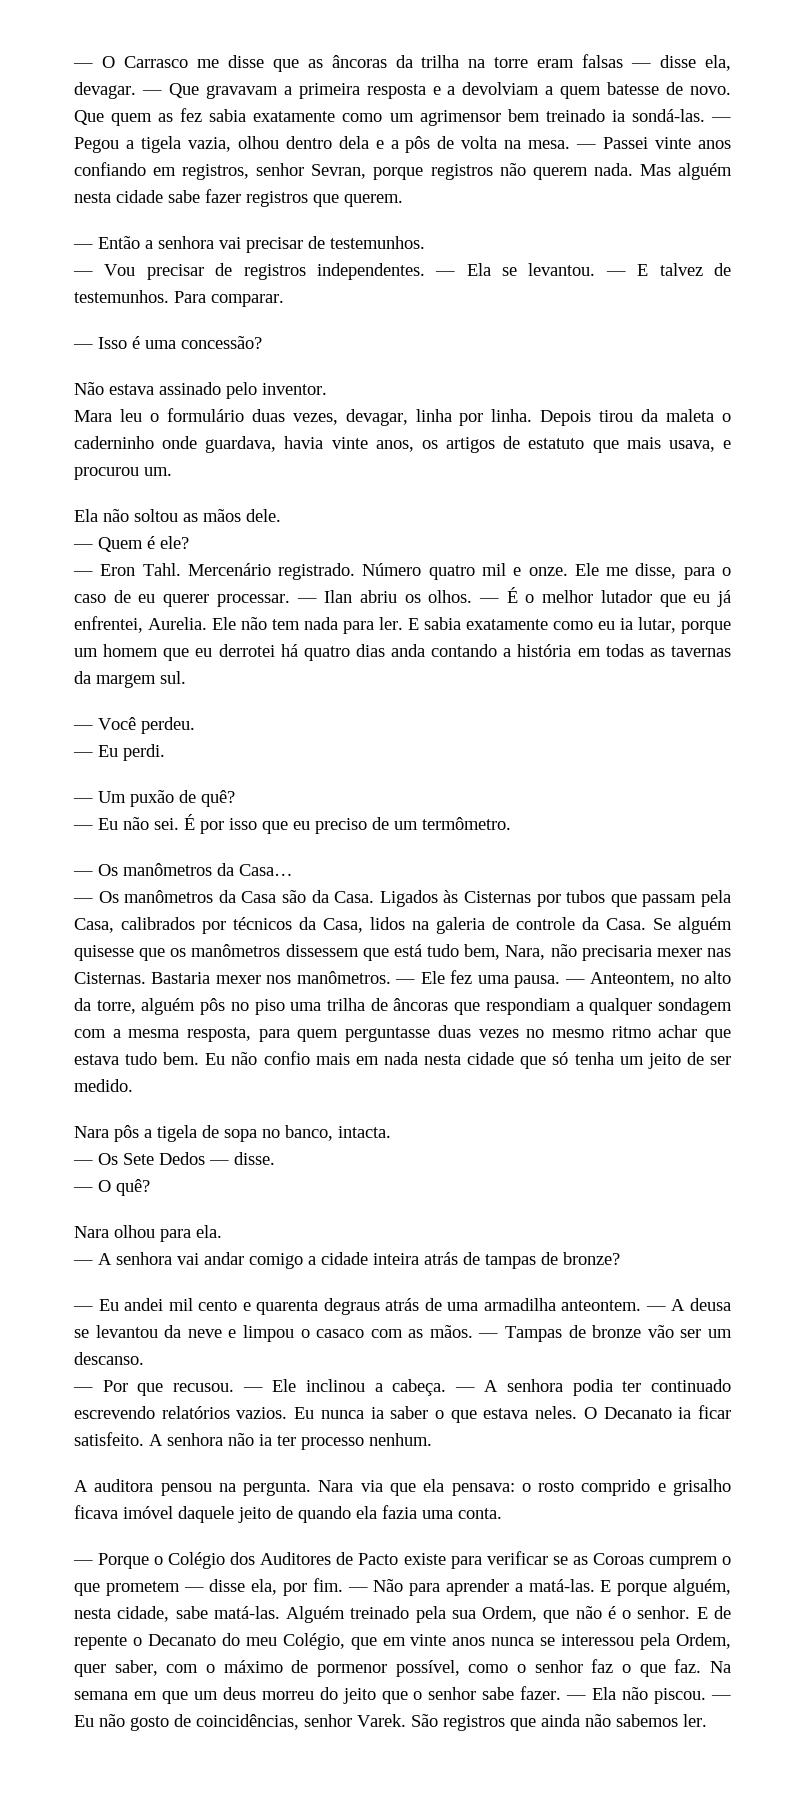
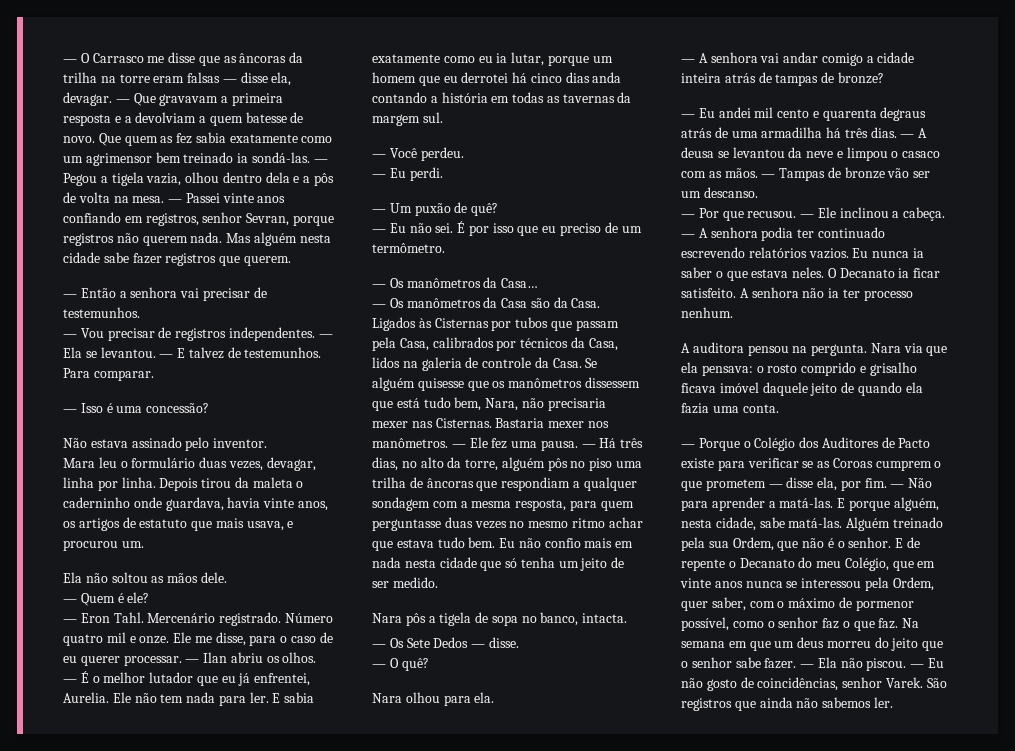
[303,646,350,661] quatro -> [530,73,562,83] cinco
[590,972,676,987] Anteontem, -> [599,438,644,448] [372,457,398,471] Há três dias,
[561,1300,642,1311] anteontem. -> [826,127,897,138] há três dias.

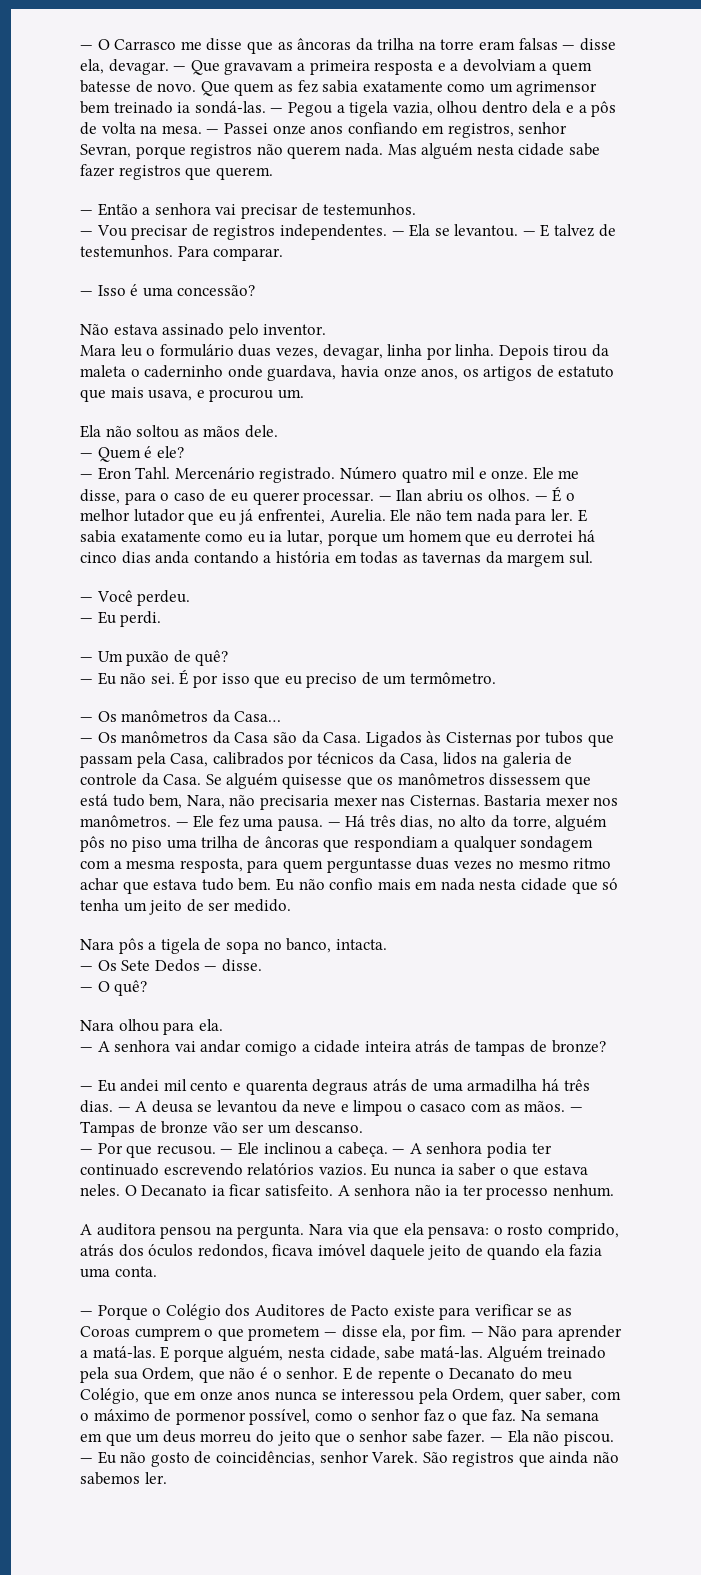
[222,193,254,203] vinte -> [272,125,306,135] onze
[263,498,295,508] vinte -> [383,368,417,378] onze
[801,362,917,376] comprido e grisalho -> [548,1223,620,1239] [80,1244,268,1259] comprido, atrás dos óculos redondos,
[680,578,711,588] vinte -> [199,1391,233,1401] onze

